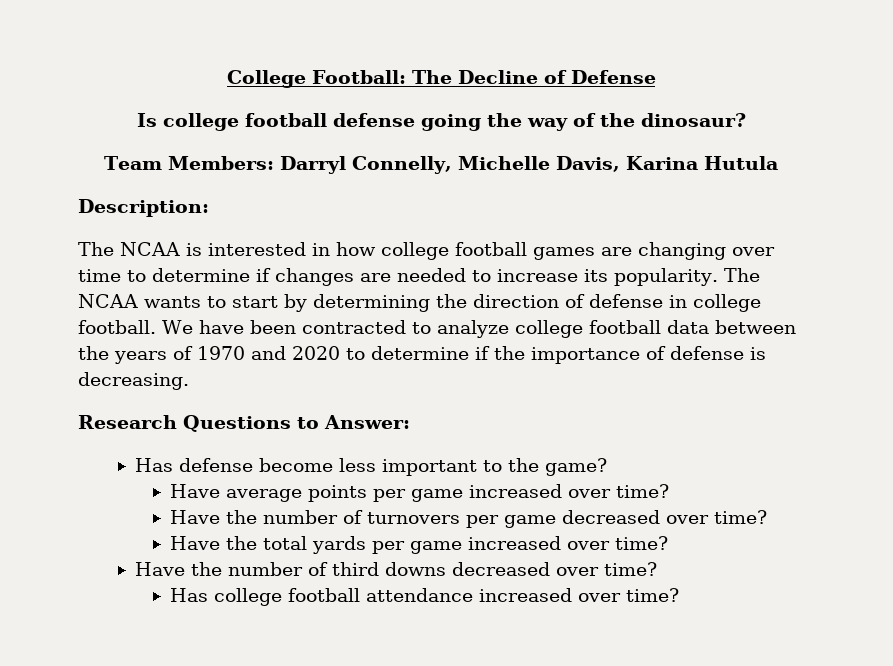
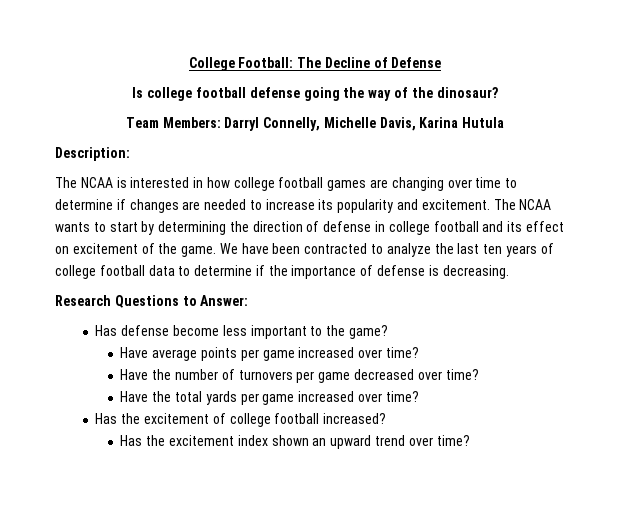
[614,268,718,286] popularity. -> [337,199,490,213] popularity and excitement.
[78,320,156,334] football. -> [433,221,564,232] [55,243,217,257] football and its effect on excitement of the game.
[514,320,796,338] [78,346,340,364] college football data between the years of 1970 and 2020 -> [434,243,554,257] [55,265,175,279] the last ten years of college football data
[134,562,657,576] [170,588,573,606] Have the number of third downs decreased over time? // Has college football attendance increased -> [95,413,387,427] [120,435,405,449] Has the excitement of college football increased? // Has the excitement index shown an upward trend

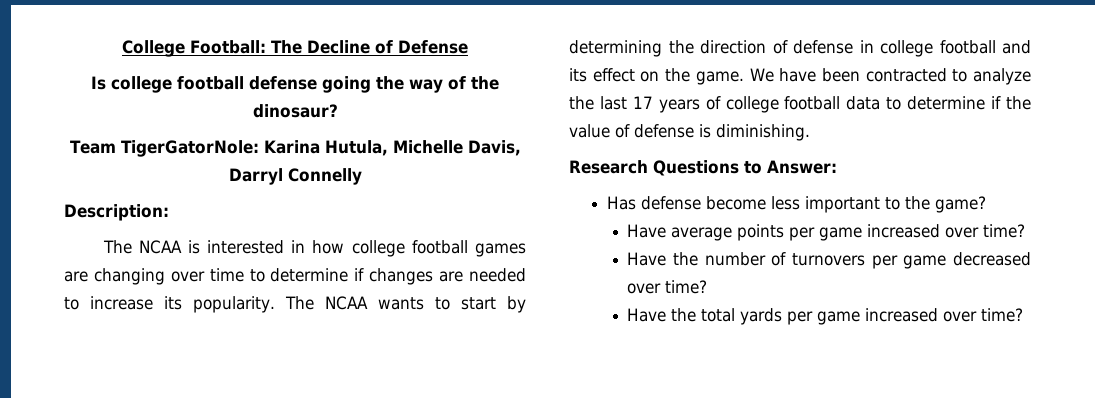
[162,117,505,131] Members: Darryl Connelly, Michelle Davis, Karina Hutula -> [120,140,521,157] [228,168,362,185] TigerGatorNole: Karina Hutula, Michelle Davis, Darryl Connelly
[337,199,490,213] popularity and excitement. -> [193,296,276,313] popularity.
[72,243,155,254] excitement of -> (660, 76) none
[483,244,503,254] ten -> [632,96,653,109] 17
[291,265,357,279] importance -> [569,124,610,138] value
[442,265,509,279] decreasing. -> [716,124,810,141] diminishing.
[95,413,387,427] [120,435,470,449] // Has the excitement of college football increased? // Has the excitement index shown an upward trend over time? -> (1024, 315) none

